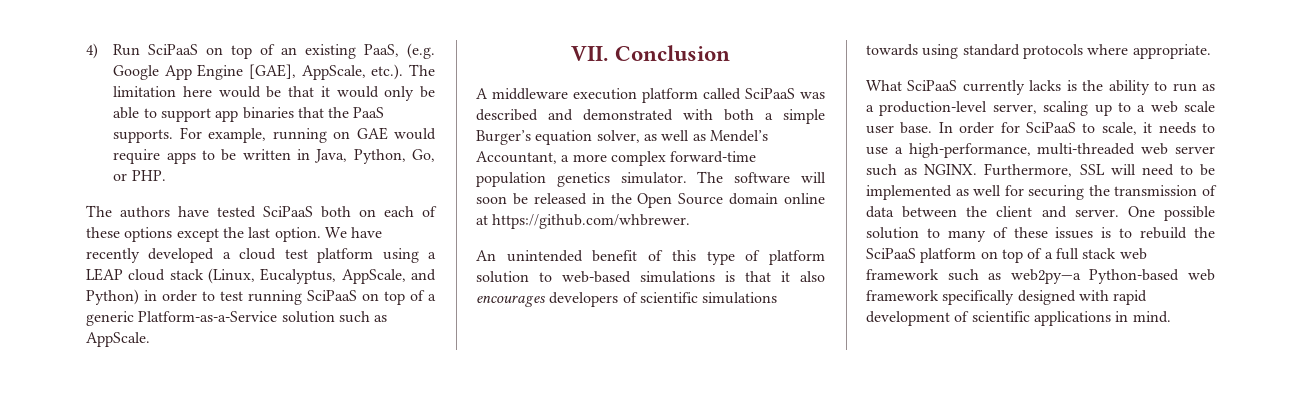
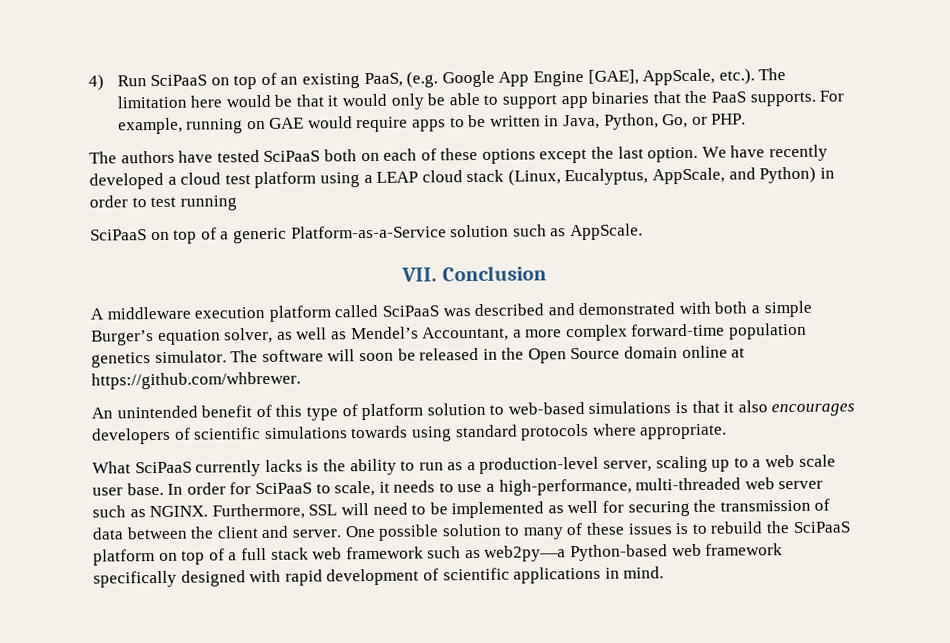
(302, 297) none -> (237, 203) //

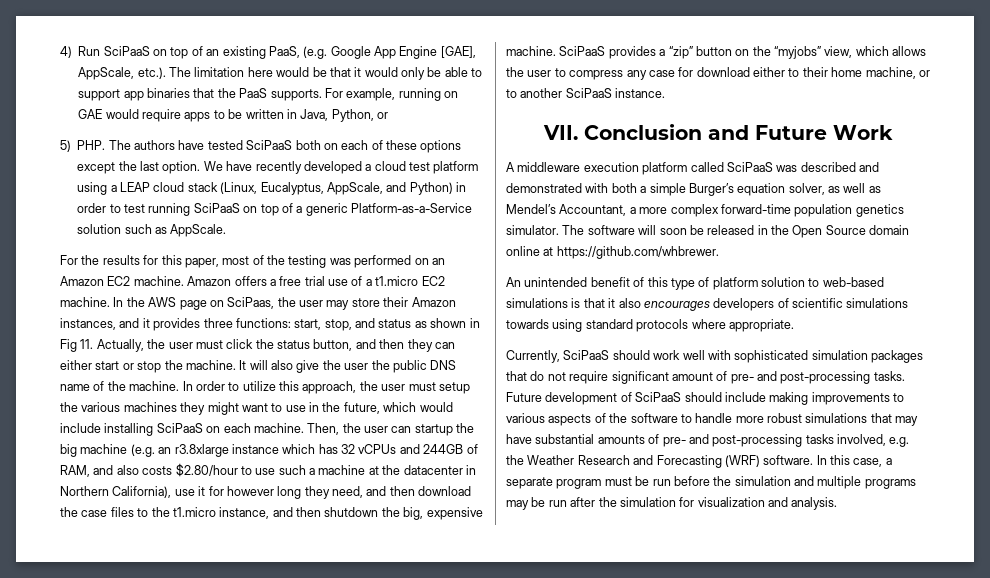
[662,113,708,129] Go, or -> [377,112,388,119] [60,140,71,152] or // 5)
(747, 119) // -> (106, 145) none
(237, 203) // -> (191, 209) none
(643, 232) none -> [60,255,445,268] [60,276,445,286] [60,297,456,310] [60,318,480,331] [60,339,455,352] [60,360,457,373] [60,381,470,394] [60,402,453,415] [60,423,475,436] [60,444,478,457] [60,463,476,477] [60,486,472,499] [60,507,483,520] [506,46,927,59] [506,67,930,80] [506,88,666,98] // For the results for this paper, most of the testing was performed on an Amazon EC2 machine. Amazon offers a free trial use of a t1.micro EC2 machine. In the AWS page on SciPaas, the user may store their Amazon instances, and it provides three functions: start, stop, and status as shown in Fig 11. Actually, the user must click the status button, and then they can either start or stop the machine. It will also give the user the public DNS name of the machine. In order to utilize this approach, the user must setup the various machines they might want to use in the future, which would include installing SciPaaS on each machine. Then, the user can startup the big machine (e.g. an r3.8xlarge instance which has 32 vCPUs and 244GB of RAM, and also costs $2.80/hour to use such a machine at the datacenter in Northern California), use it for however long they need, and then download the case files to the t1.micro instance, and then shutdown the big, expensive machine. SciPaaS provides a “zip” button on the “myjobs” view, which allows the user to compress any case for download either to their home machine, or to another SciPaaS instance.
(547, 273) none -> [707,125,893,140] and Future Work
[92,454,836,477] [92,477,824,497] [92,498,831,520] [92,521,851,541] [93,543,784,566] [93,566,665,588] What SciPaaS currently lacks is the ability to run as a production-level server, scaling up to a web scale user base. In order for SciPaaS to scale, it needs to use a high-performance, multi-threaded web server such as NGINX. Furthermore, SSL will need to be implemented as well for securing the transmission of data between the client and server. One possible solution to many of these issues is to rebuild the SciPaaS platform on top of a full stack web framework such as web2py—a Python-based web framework specifically designed with rapid development of scientific applications in mind. -> [506,350,923,363] [506,371,905,384] [506,392,904,405] [506,413,919,426] [506,434,910,447] [506,455,892,468] [506,476,916,489] [506,497,838,510] Currently, SciPaaS should work well with sophisticated simulation packages that do not require significant amount of pre- and post-processing tasks. Future development of SciPaaS should include making improvements to various aspects of the software to handle more robust simulations that may have substantial amounts of pre- and post-processing tasks involved, e.g. the Weather Research and Forecasting (WRF) software. In this case, a separate program must be run before the simulation and multiple programs may be run after the simulation for visualization and analysis.

